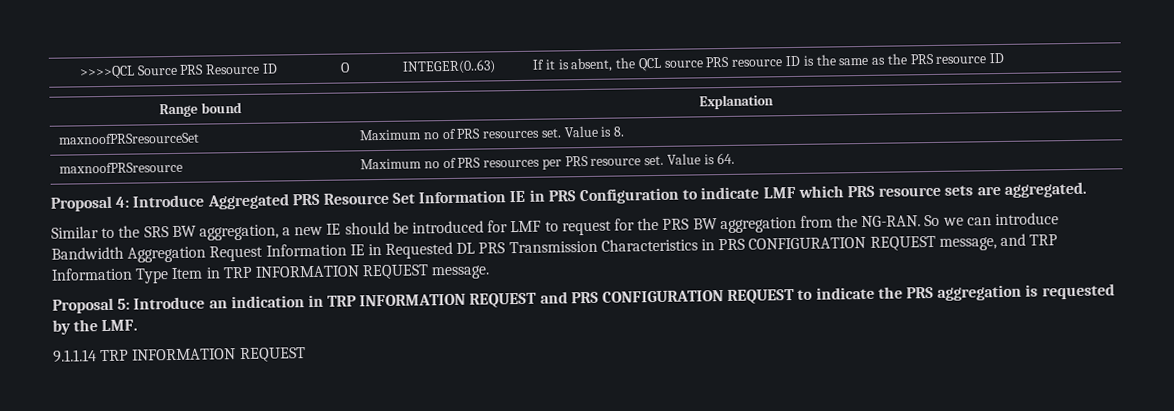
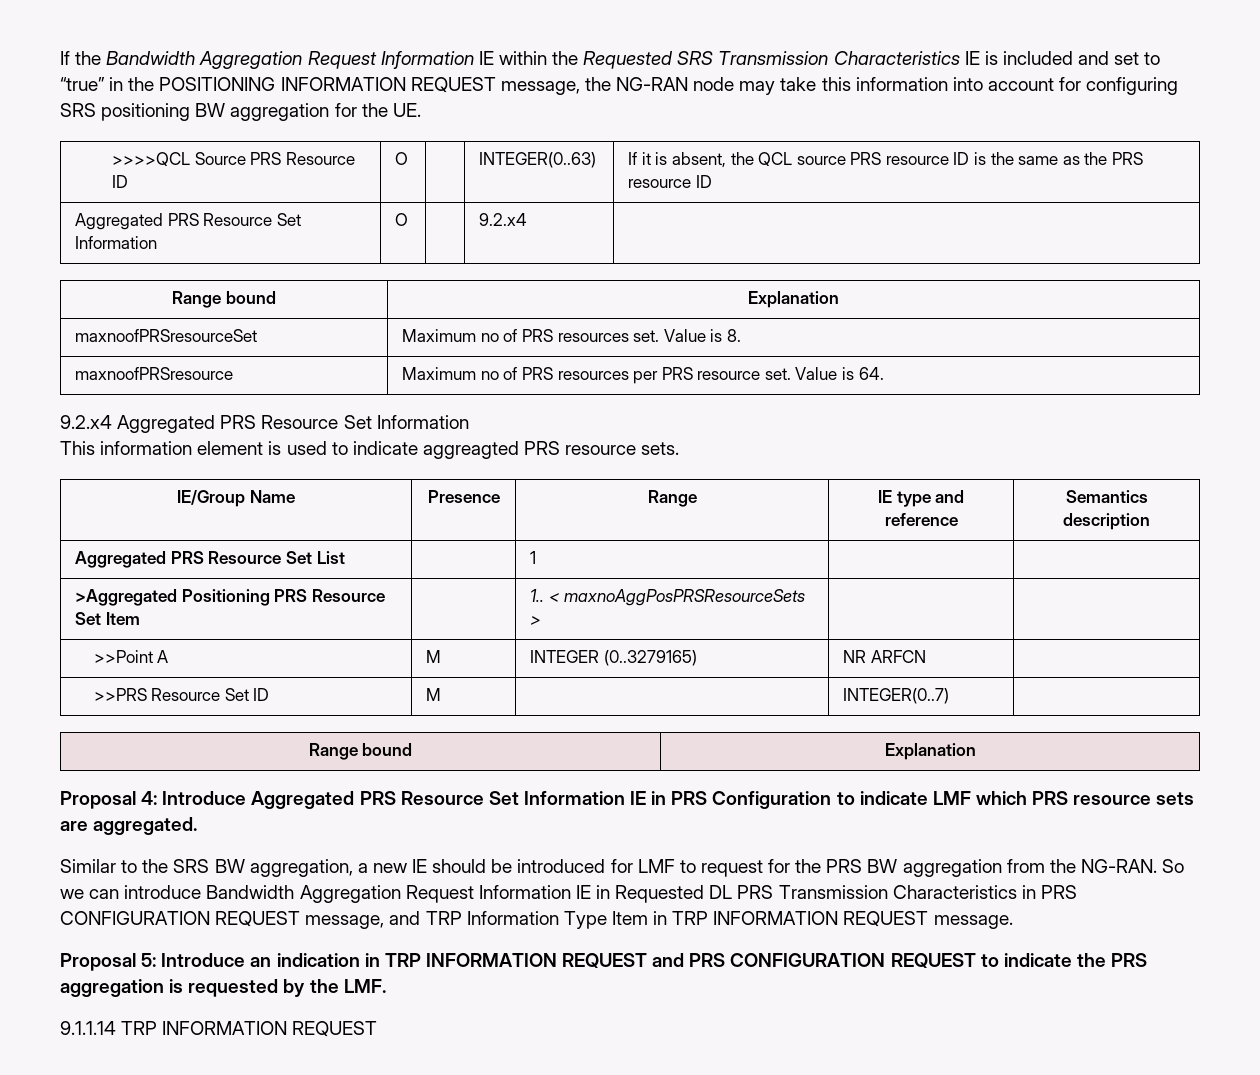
(78, 72) none -> [60,51,1161,69] [60,77,1179,95] [60,103,421,121] If the Bandwidth Aggregation Request Information IE within the Requested SRS Transmission Characteristics IE is included and set to “true” in the POSITIONING INFORMATION REQUEST message, the NG-RAN node may take this information into account for configuring SRS positioning BW aggregation for the UE. //
(1005, 58) none -> [75,213,301,230] [75,236,158,249] [395,213,409,226] [479,213,528,226] // Aggregated PRS Resource Set Information | O | | 9.2.x4 |
(735, 158) none -> [60,415,469,433] [60,441,680,459] [177,490,295,507] [427,490,500,503] [647,490,697,507] [877,490,965,507] [884,513,958,526] [1065,490,1148,503] [1063,513,1150,530] [75,551,345,568] [530,551,537,564] [75,589,385,606] [75,612,140,625] [530,589,806,606] [530,616,542,625] [93,650,169,663] [426,650,442,663] [530,650,697,666] [843,650,926,663] [93,688,270,701] [426,688,442,701] [843,688,950,704] [308,743,413,760] [884,743,976,760] // 9.2.x4 Aggregated PRS Resource Set Information // This information element is used to indicate aggreagted PRS resource sets. // IE/Group Name | Presence | Range | IE type and reference | Semantics description // Aggregated PRS Resource Set List | | 1 | | // >Aggregated Positioning PRS Resource Set Item | | 1.. < maxnoAggPosPRSResourceSets > | | // >>Point A | M | INTEGER (0..3279165) | NR ARFCN | // >>PRS Resource Set ID | M | | INTEGER(0..7) | // Range bound | Explanation

